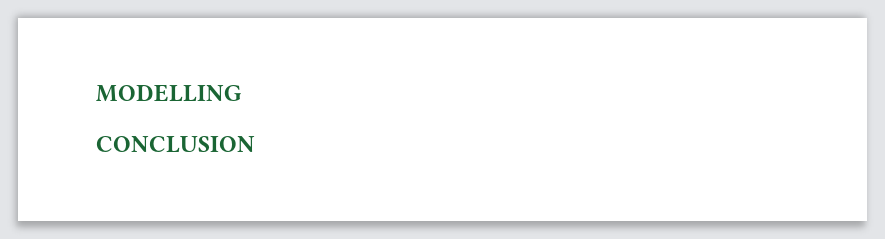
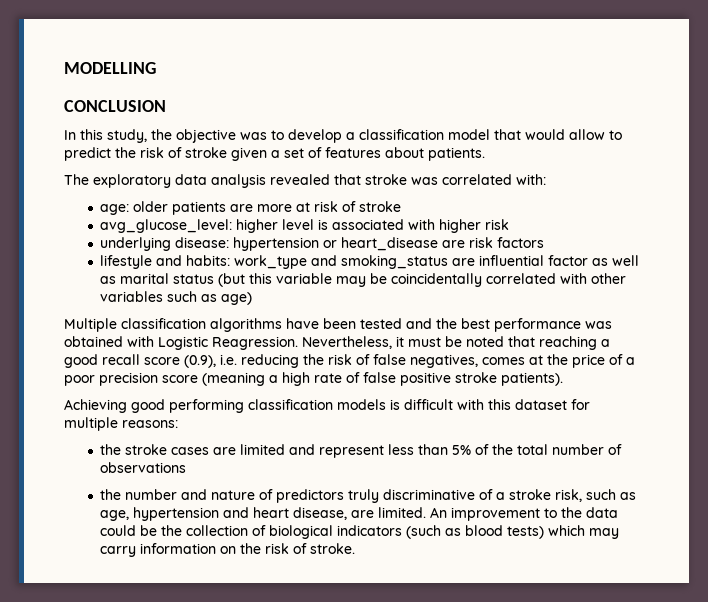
(255, 144) none -> [64,129,622,143] [64,147,485,161] [64,174,546,188] [100,201,402,215] [100,219,510,233] [100,237,545,251] [100,255,640,269] [100,273,627,287] [100,291,253,305] [64,318,612,332] [64,336,610,350] [64,354,635,368] [64,372,563,386] [64,399,590,413] [64,417,178,431] [100,444,623,458] [100,462,187,473] [100,489,637,503] [100,507,619,521] [100,525,620,539] [100,543,356,557] // In this study, the objective was to develop a classification model that would allow to predict the risk of stroke given a set of features about patients. // The exploratory data analysis revealed that stroke was correlated with: // age: older patients are more at risk of stroke // avg_glucose_level: higher level is associated with higher risk // underlying disease: hypertension or heart_disease are risk factors // lifestyle and habits: work_type and smoking_status are influential factor as well as marital status (but this variable may be coincidentally correlated with other variables such as age) // Multiple classification algorithms have been tested and the best performance was obtained with Logistic Reagression. Nevertheless, it must be noted that reaching a good recall score (0.9), i.e. reducing the risk of false negatives, comes at the price of a poor precision score (meaning a high rate of false positive stroke patients). // Achieving good performing classification models is difficult with this dataset for multiple reasons: // the stroke cases are limited and represent less than 5% of the total number of observations // the number and nature of predictors truly discriminative of a stroke risk, such as age, hypertension and heart disease, are limited. An improvement to the data could be the collection of biological indicators (such as blood tests) which may carry information on the risk of stroke.

